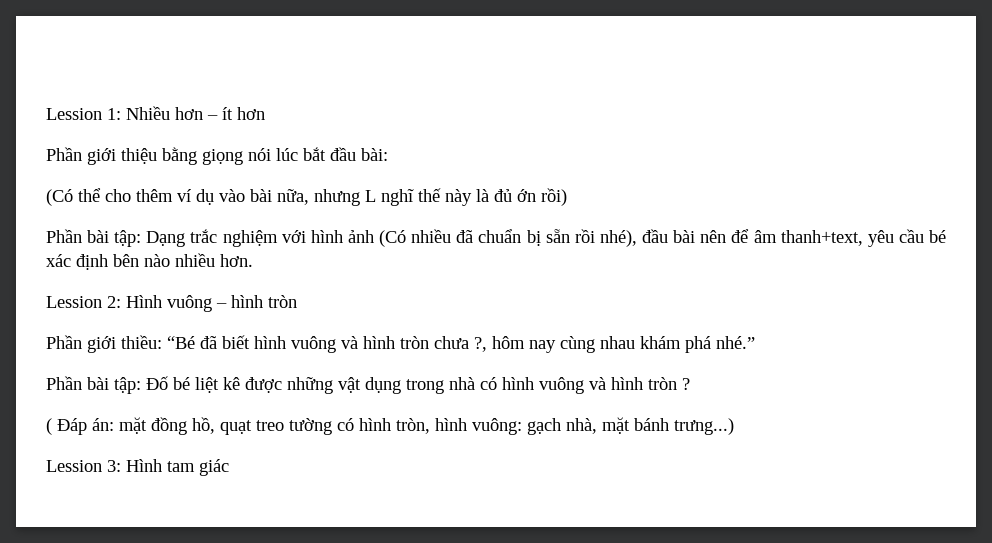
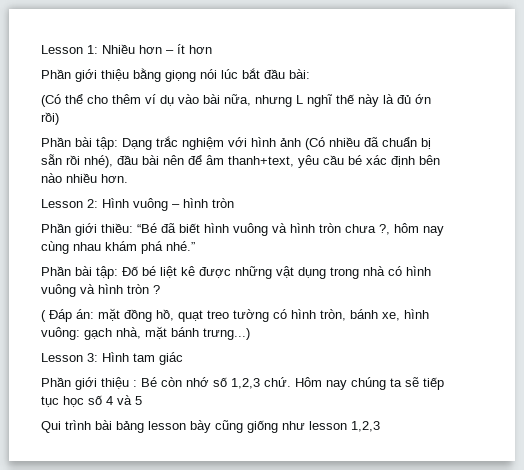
[46,108,102,120] Lession -> [41,45,83,54] Lesson
[46,296,102,308] Lession -> [41,199,83,208] Lesson
(430, 426) none -> [350,309,400,321] bánh xe,
[46,460,102,472] Lession -> [41,353,83,362] Lesson
(229, 467) none -> [41,377,444,390] [41,395,142,407] [41,420,380,433] // Phần giới thiệu : Bé còn nhớ số 1,2,3 chứ. Hôm nay chúng ta sẽ tiếp tục học số 4 và 5 // Qui trình bài bảng lesson bày cũng giống như lesson 1,2,3

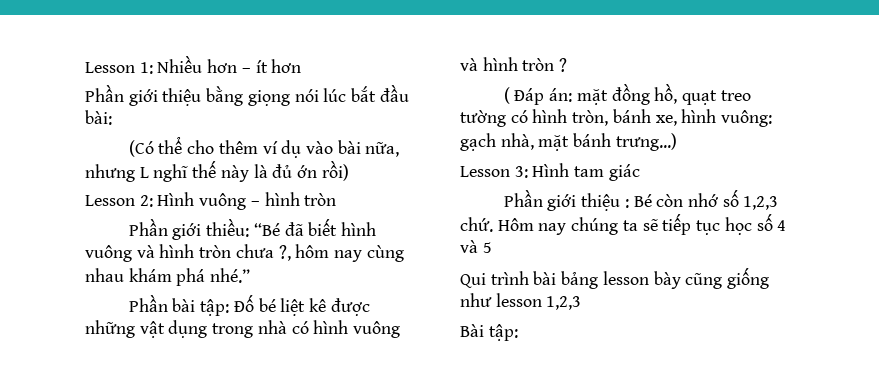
[41,136,431,150] [41,154,440,168] [41,173,128,183] // Phần bài tập: Dạng trắc nghiệm với hình ảnh (Có nhiều đã chuẩn bị sẵn rồi nhé), đầu bài nên để âm thanh+text, yêu cầu bé xác định bên nào nhiều hơn. -> (349, 170) none
(380, 426) none -> [460,324,518,341] // Bài tập:

